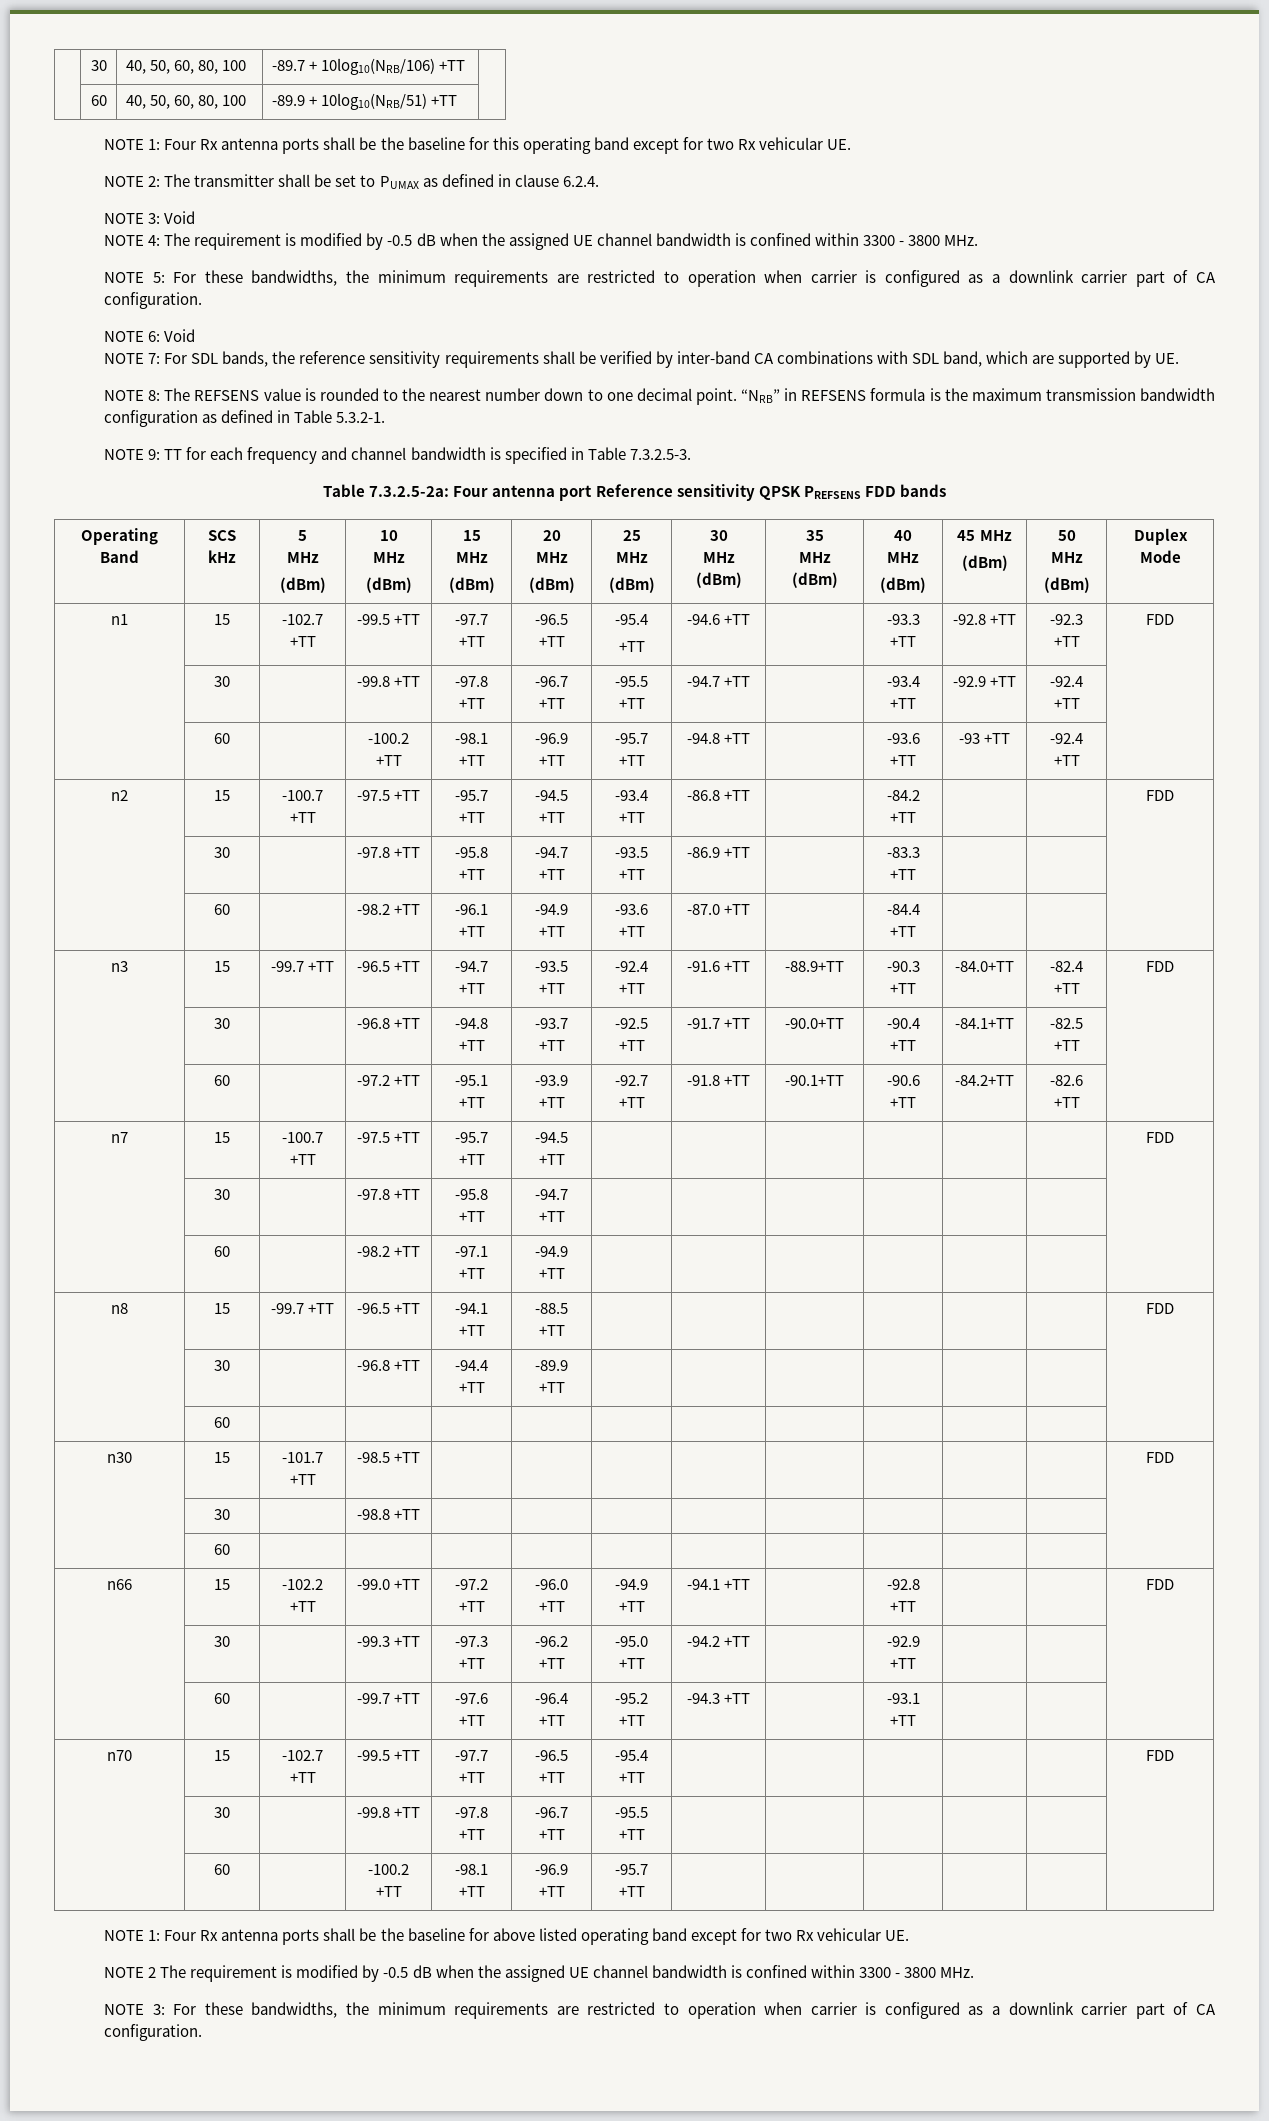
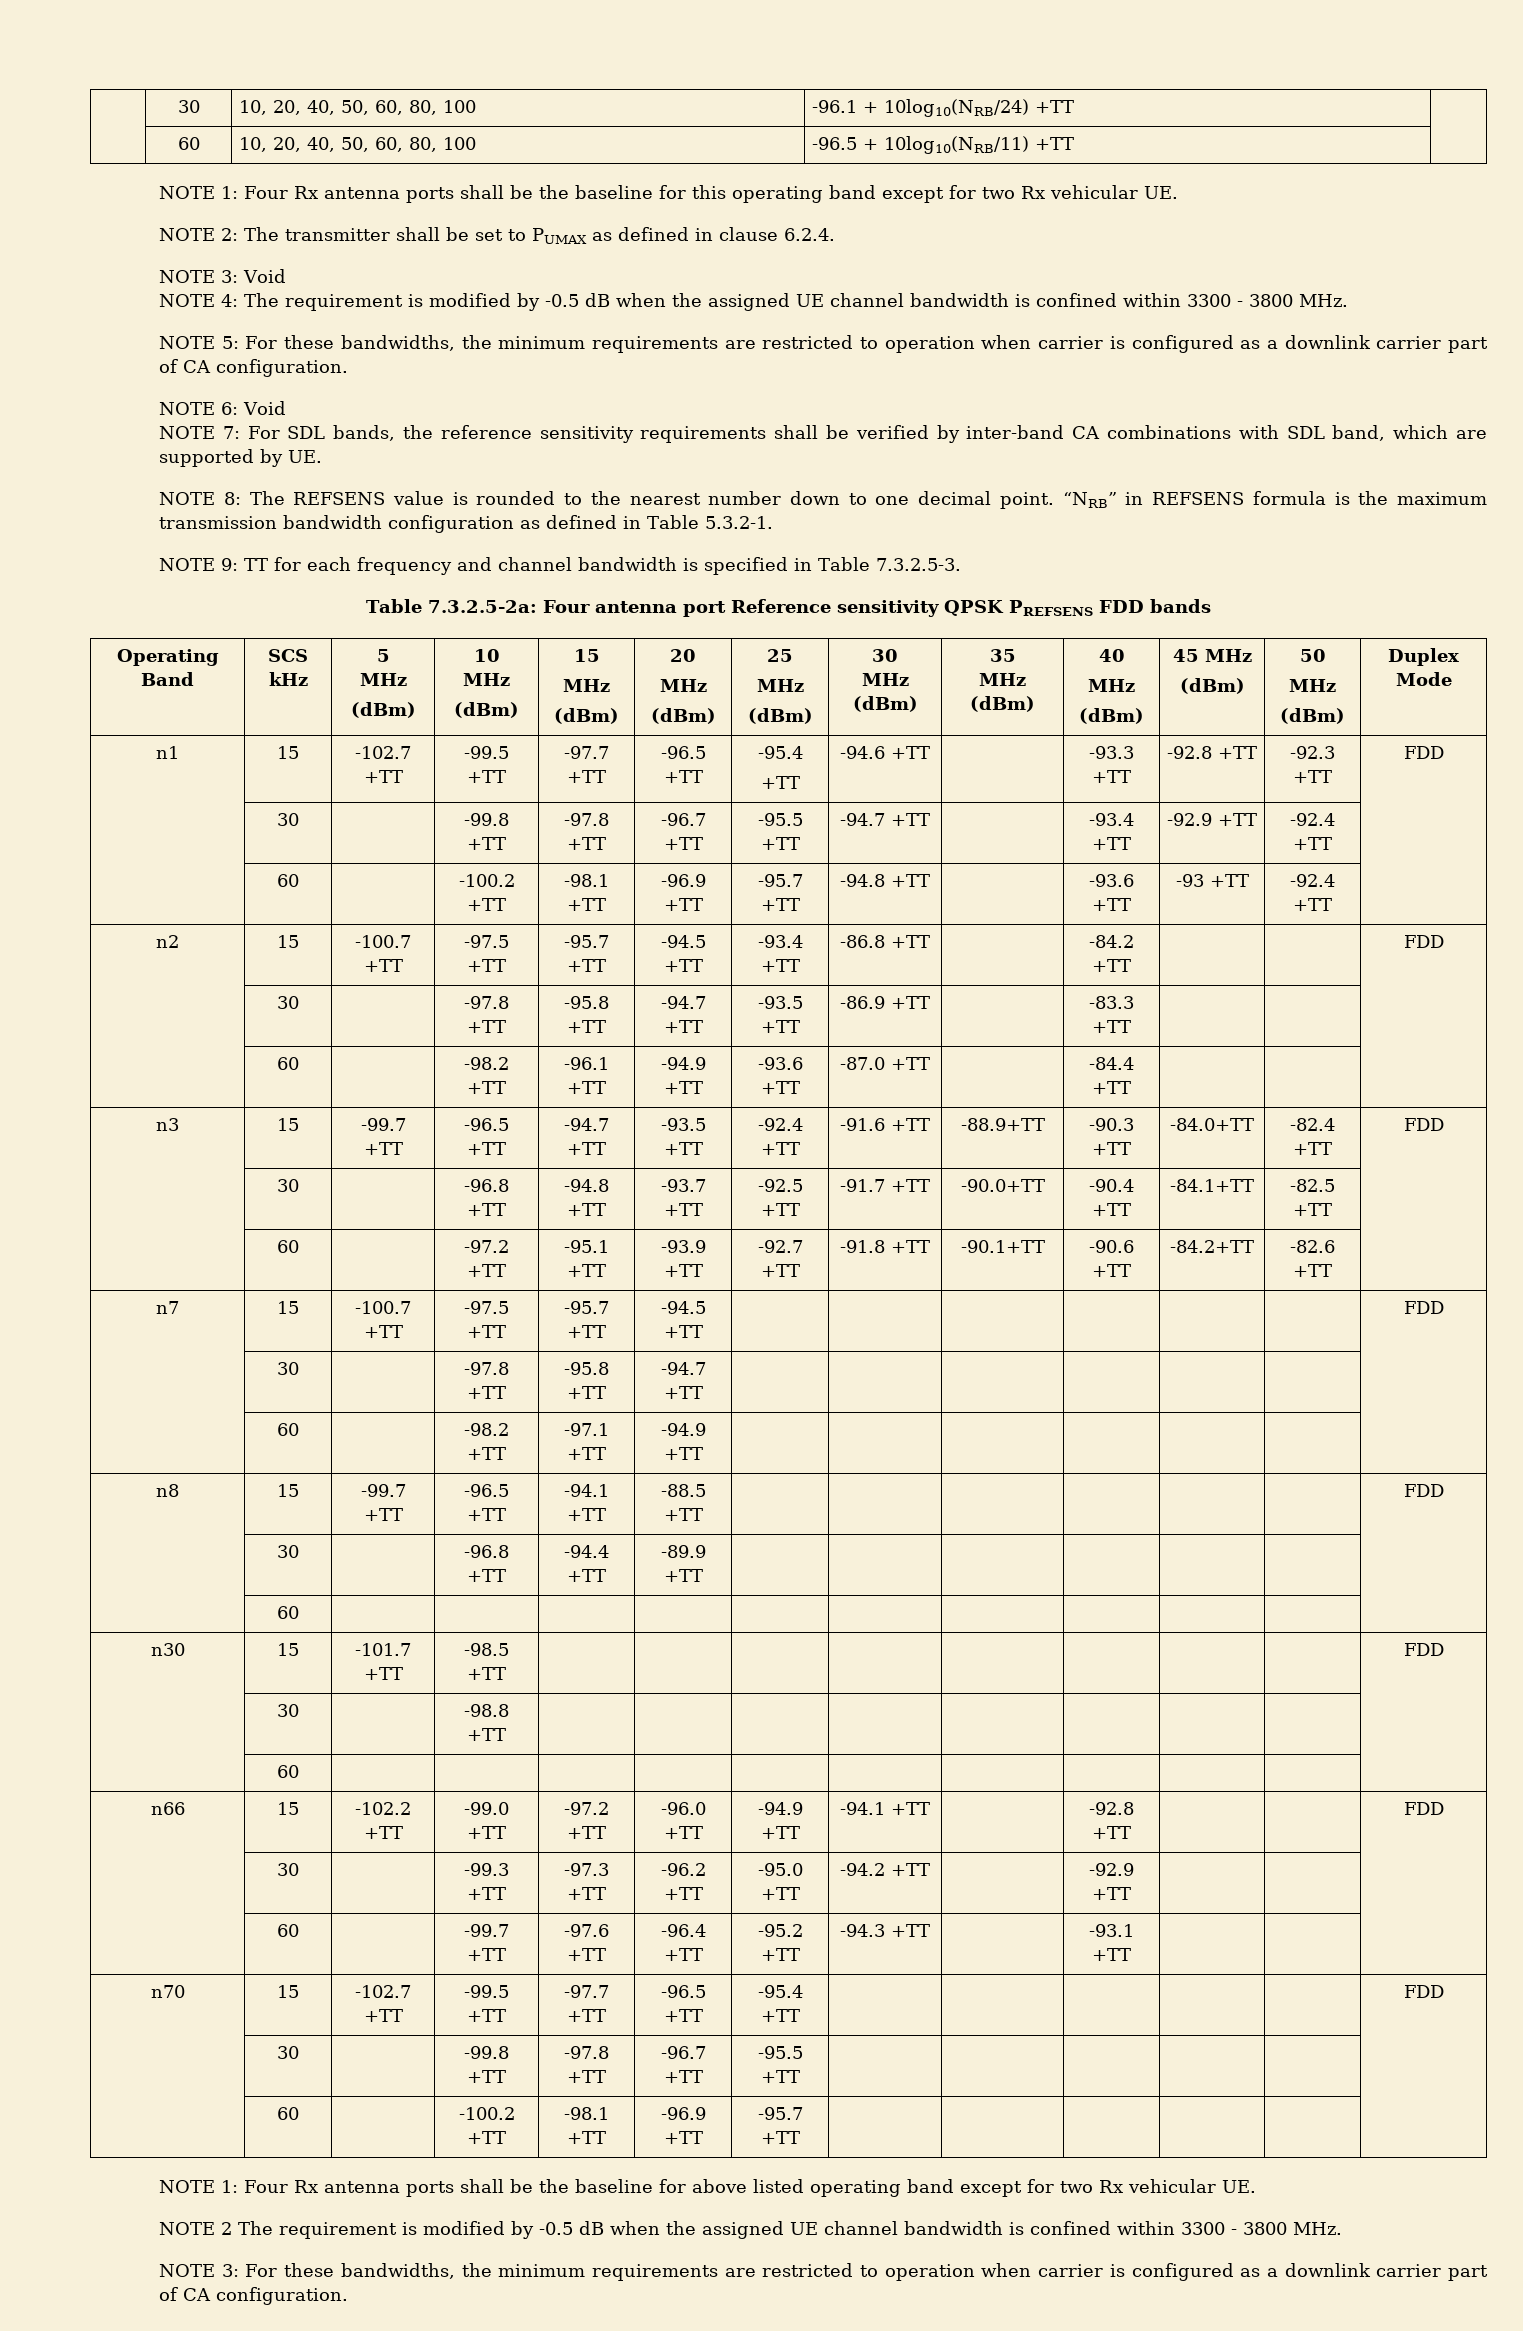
[90,60,107,71] [125,60,246,74] [271,58,465,75] [90,95,107,106] [125,95,246,109] [271,93,427,110] | 30 | 40, 50, 60, 80, 100 | -89.7 + 10log10(NRB/106) +TT | // | 60 | 40, 50, 60, 80, 100 | -89.9 + 10log10(NRB/51) -> [177,100,200,113] [238,100,476,115] [811,99,1074,117] [177,137,200,150] [238,137,476,152] [811,136,1029,154] | 30 | 10, 20, 40, 50, 60, 80, 100 | -96.1 + 10log10(NRB/24) +TT | // | 60 | 10, 20, 40, 50, 60, 80, 100 | -96.5 + 10log10(NRB/11)

